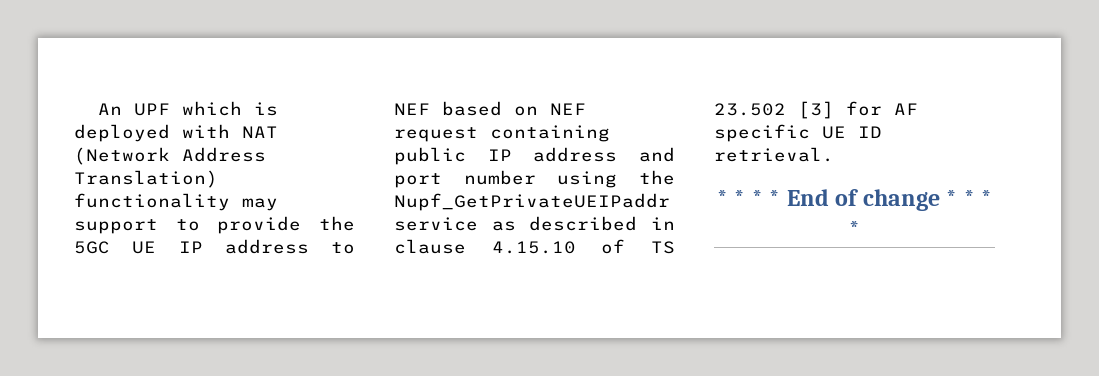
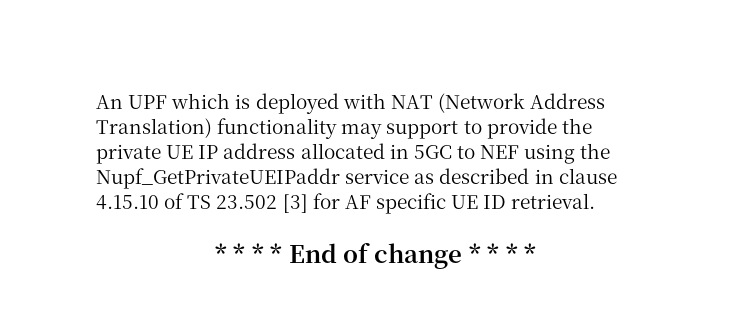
[74,241,110,254] 5GC -> [96,144,161,164] private
[331,242,355,254] [394,101,586,116] [394,125,610,142] [394,147,675,165] [394,170,536,188] to NEF based on NEF request containing public IP address and port number -> [300,143,520,159] allocated in 5GC to NEF

